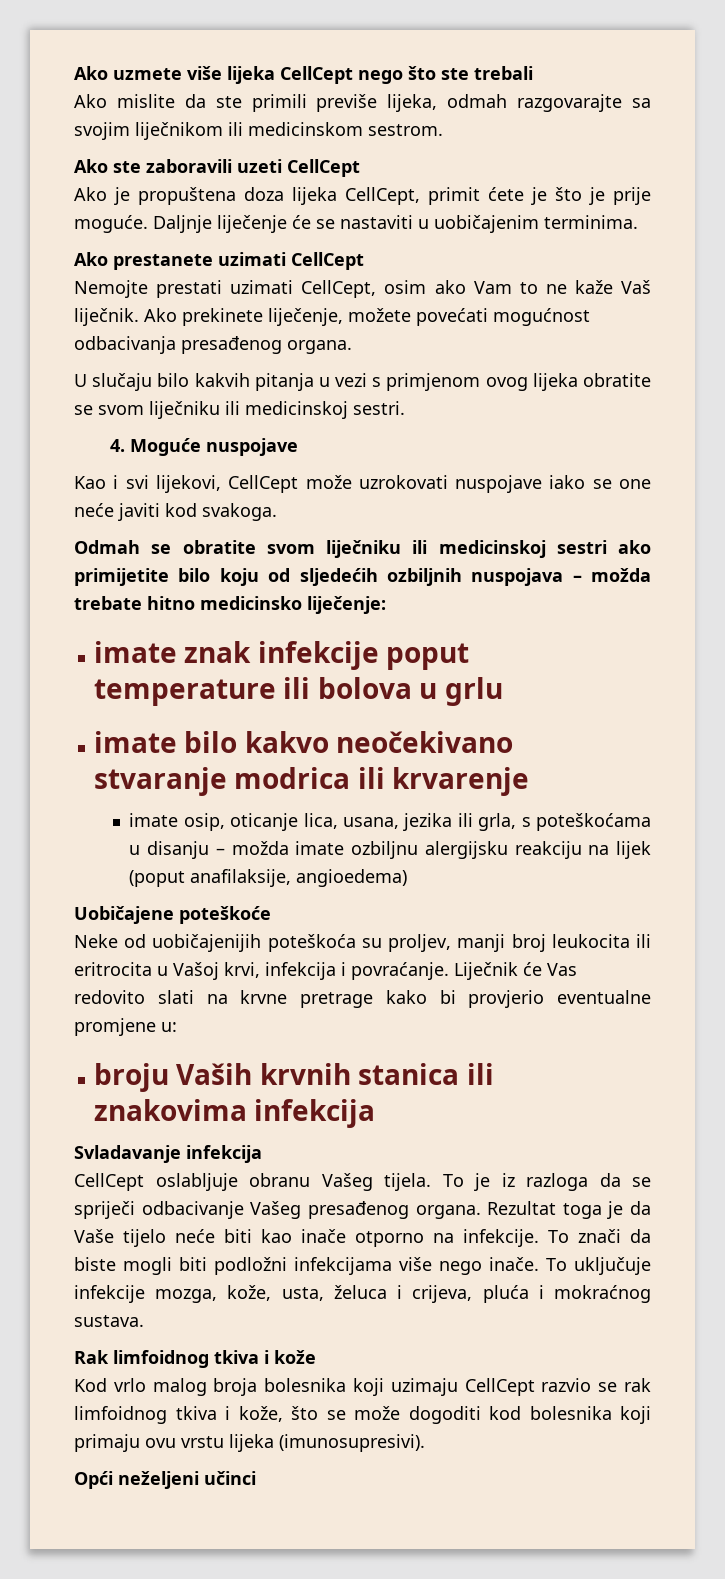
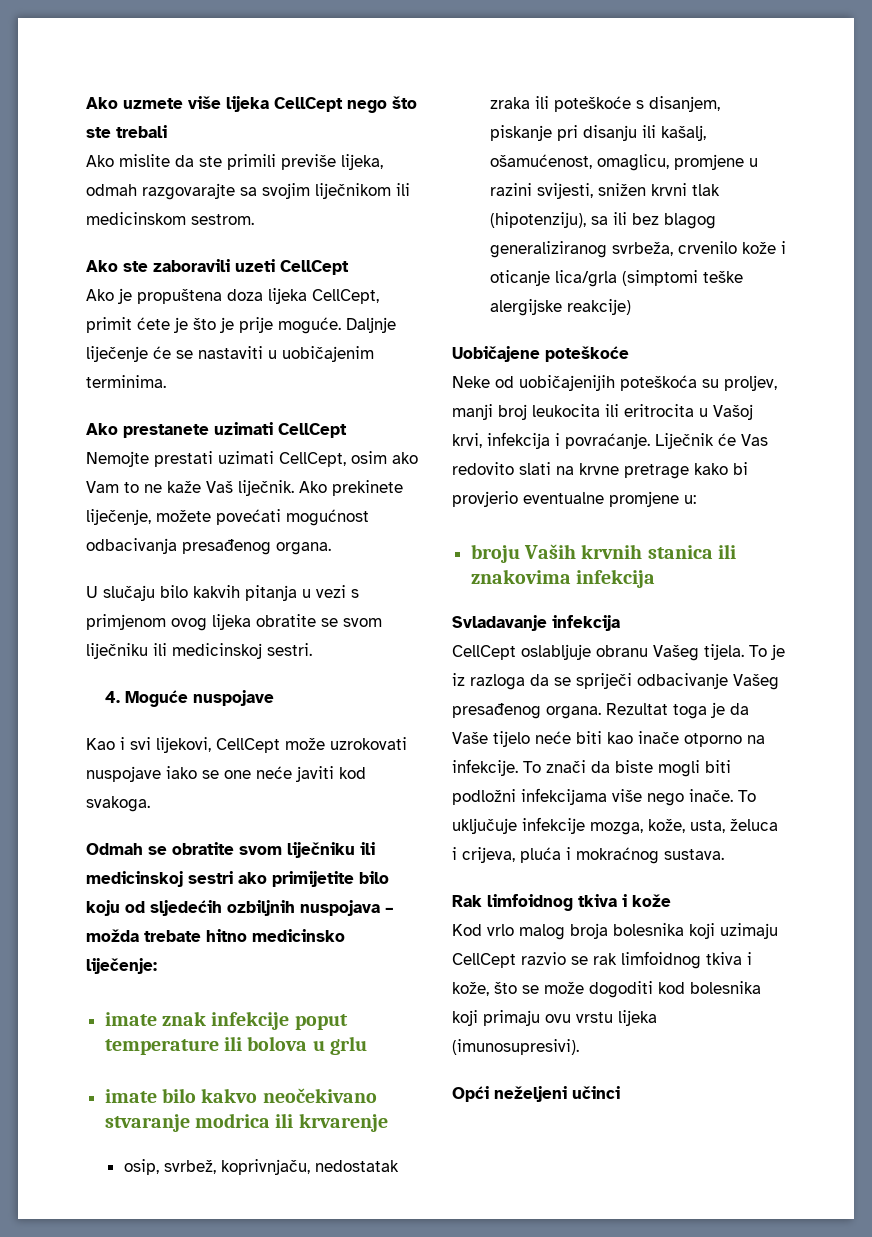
[129,813,651,831] [129,841,651,859] [129,869,408,887] imate osip, oticanje lica, usana, jezika ili grla, s poteškoćama u disanju – možda imate ozbiljnu alergijsku reakciju na lijek (poput anafilaksije, angioedema) -> [123,1159,399,1175] [489,96,720,112] [489,125,706,141] [489,154,758,171] [489,183,720,199] [489,212,716,229] [489,241,786,258] [489,270,743,287] [489,299,631,316] osip, svrbež, koprivnjaču, nedostatak zraka ili poteškoće s disanjem, piskanje pri disanju ili kašalj, ošamućenost, omaglicu, promjene u razini svijesti, snižen krvni tlak (hipotenziju), sa ili bez blagog generaliziranog svrbeža, crvenilo kože i oticanje lica/grla (simptomi teške alergijske reakcije)

